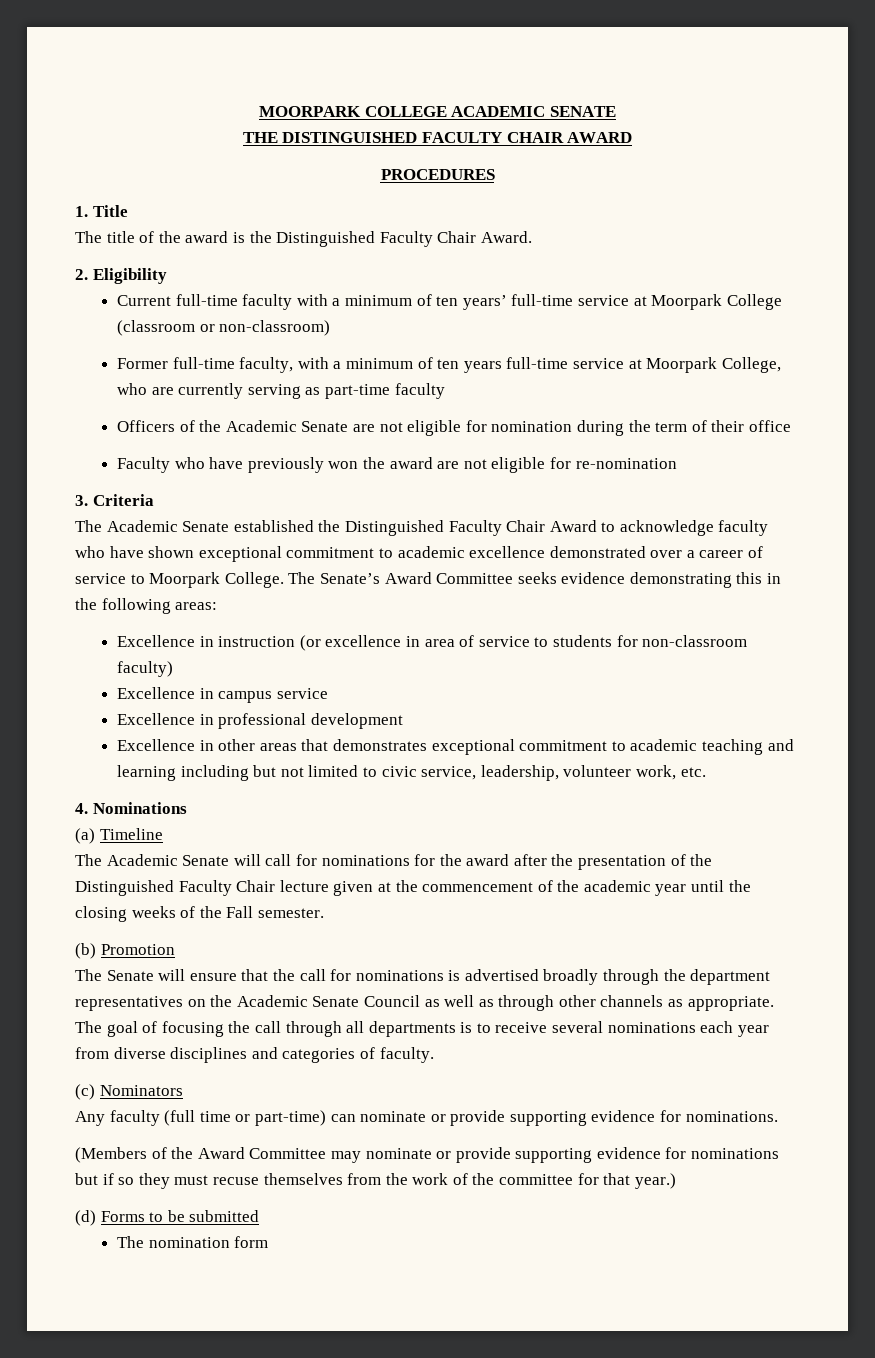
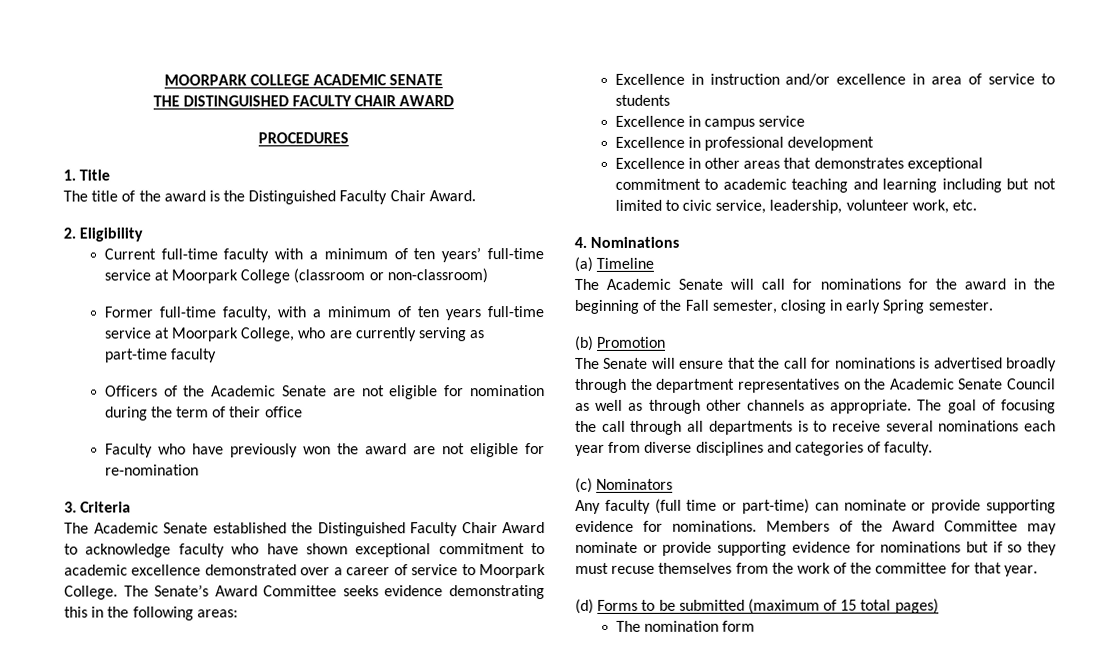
[299,635,321,651] (or -> [785,73,831,86] and/or
[616,635,748,647] [117,661,174,677] for non-classroom faculty) -> (670, 100) none
[513,854,713,870] [75,880,751,896] [75,906,254,922] after the presentation of the Distinguished Faculty Chair lecture given at the commencement of the academic year until the closing weeks of the Fall -> [1012,278,1055,290] [574,299,925,314] in the beginning of the Fall semester, closing in early Spring
[75,1147,147,1163] // (Members -> [765,520,830,532] Members
[634,1173,676,1189] year.) -> [1004,565,1039,577] year.
(260, 1216) none -> [747,598,939,614] (maximum of 15 total pages)

